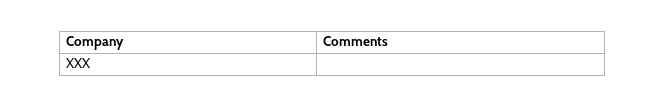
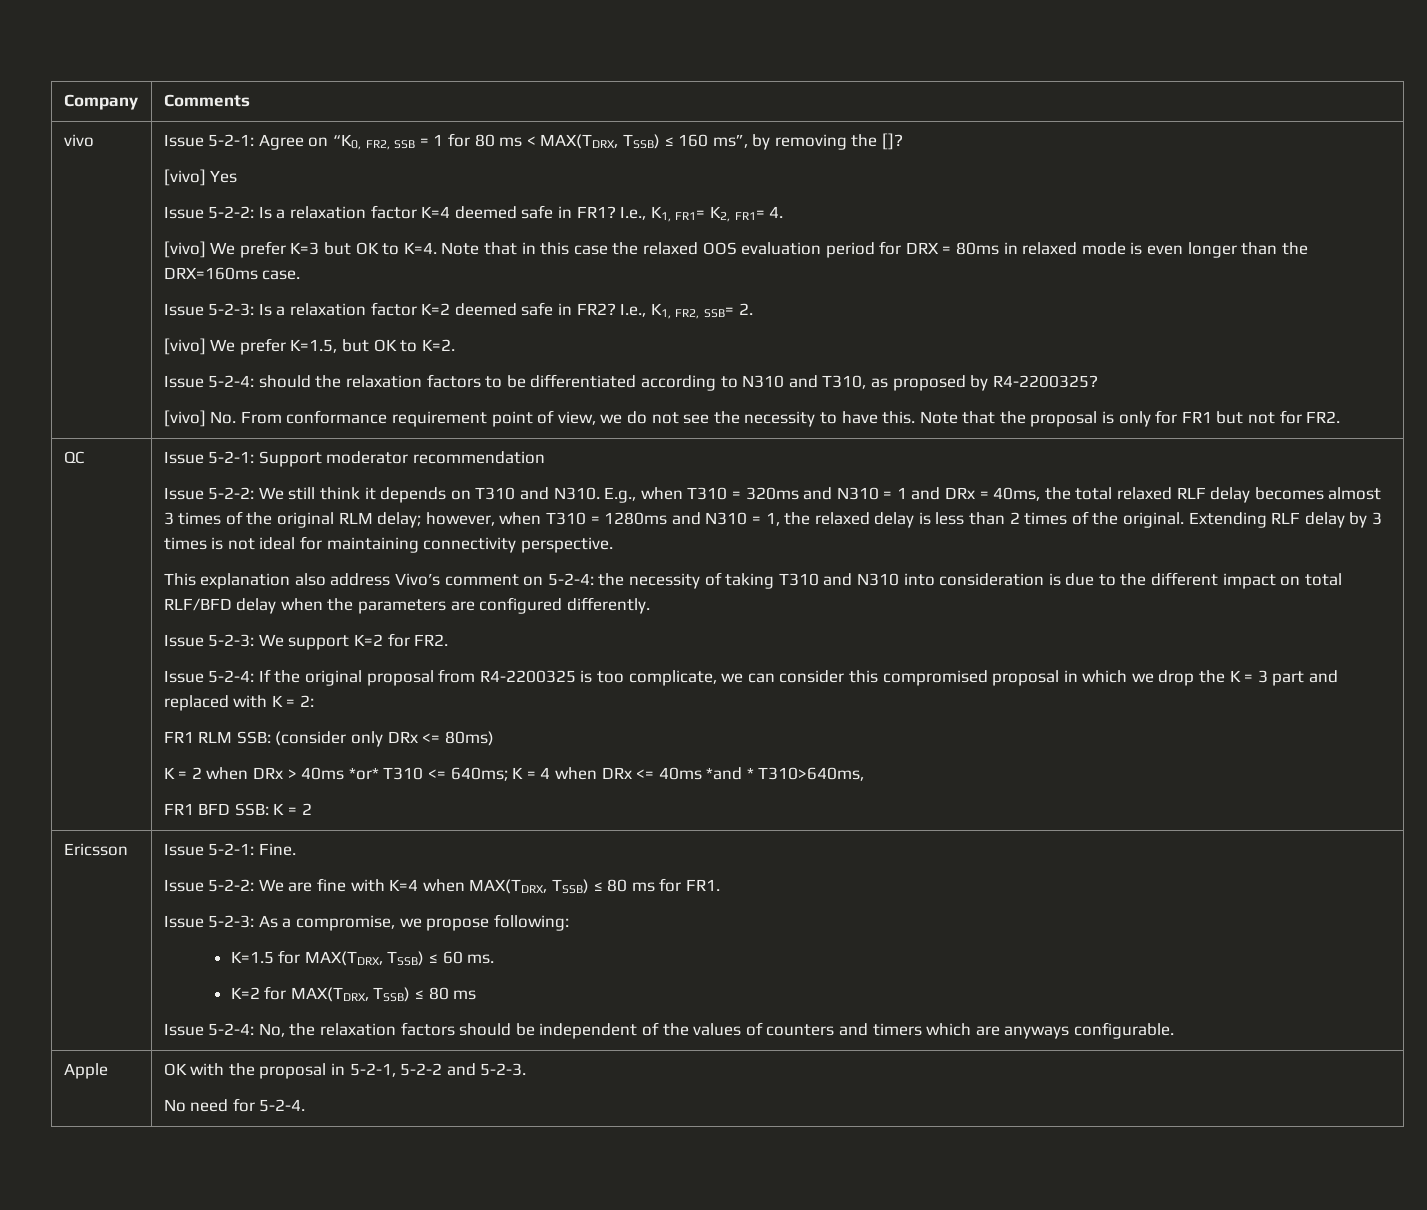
[65,58,91,68] XXX | -> [63,134,94,147] [163,133,904,150] [163,169,238,186] [163,205,784,222] [163,241,1308,258] [163,267,301,280] [163,302,753,319] [163,338,455,355] [163,374,1098,391] [163,410,1341,427] [63,451,85,464] [163,451,546,467] [163,487,1382,503] [163,511,1382,528] [163,536,613,553] [163,572,1342,589] [163,597,650,614] [163,633,449,650] [163,669,1338,686] [163,695,315,711] [163,731,494,747] [163,767,865,781] [163,803,312,816] [63,843,128,856] [163,843,296,856] [163,878,720,894] [163,914,569,931] [230,950,495,966] [230,986,477,1002] [163,1022,1174,1039] [63,1063,108,1079] [163,1063,527,1079] [163,1098,306,1112] vivo | Issue 5-2-1: Agree on “K0, FR2, SSB = 1 for 80 ms < MAX(TDRX, TSSB) ≤ 160 ms”, by removing the []? // [vivo] Yes // Issue 5-2-2: Is a relaxation factor K=4 deemed safe in FR1? I.e., K1, FR1= K2, FR1= 4. // [vivo] We prefer K=3 but OK to K=4. Note that in this case the relaxed OOS evaluation period for DRX = 80ms in relaxed mode is even longer than the DRX=160ms case. // Issue 5-2-3: Is a relaxation factor K=2 deemed safe in FR2? I.e., K1, FR2, SSB= 2. // [vivo] We prefer K=1.5, but OK to K=2. // Issue 5-2-4: should the relaxation factors to be differentiated according to N310 and T310, as proposed by R4-2200325? // [vivo] No. From conformance requirement point of view, we do not see the necessity to have this. Note that the proposal is only for FR1 but not for FR2. // QC | Issue 5-2-1: Support moderator recommendation // Issue 5-2-2: We still think it depends on T310 and N310. E.g., when T310 = 320ms and N310 = 1 and DRx = 40ms, the total relaxed RLF delay becomes almost 3 times of the original RLM delay; however, when T310 = 1280ms and N310 = 1, the relaxed delay is less than 2 times of the original. Extending RLF delay by 3 times is not ideal for maintaining connectivity perspective. // This explanation also address Vivo’s comment on 5-2-4: the necessity of taking T310 and N310 into consideration is due to the different impact on total RLF/BFD delay when the parameters are configured differently. // Issue 5-2-3: We support K=2 for FR2. // Issue 5-2-4: If the original proposal from R4-2200325 is too complicate, we can consider this compromised proposal in which we drop the K = 3 part and replaced with K = 2: // FR1 RLM SSB: (consider only DRx <= 80ms) // K = 2 when DRx > 40ms *or* T310 <= 640ms; K = 4 when DRx <= 40ms *and * T310>640ms, // FR1 BFD SSB: K = 2 // Ericsson | Issue 5-2-1: Fine. // Issue 5-2-2: We are fine with K=4 when MAX(TDRX, TSSB) ≤ 80 ms for FR1. // Issue 5-2-3: As a compromise, we propose following: // K=1.5 for MAX(TDRX, TSSB) ≤ 60 ms. // K=2 for MAX(TDRX, TSSB) ≤ 80 ms // Issue 5-2-4: No, the relaxation factors should be independent of the values of counters and timers which are anyways configurable. // Apple | OK with the proposal in 5-2-1, 5-2-2 and 5-2-3. // No need for 5-2-4.

